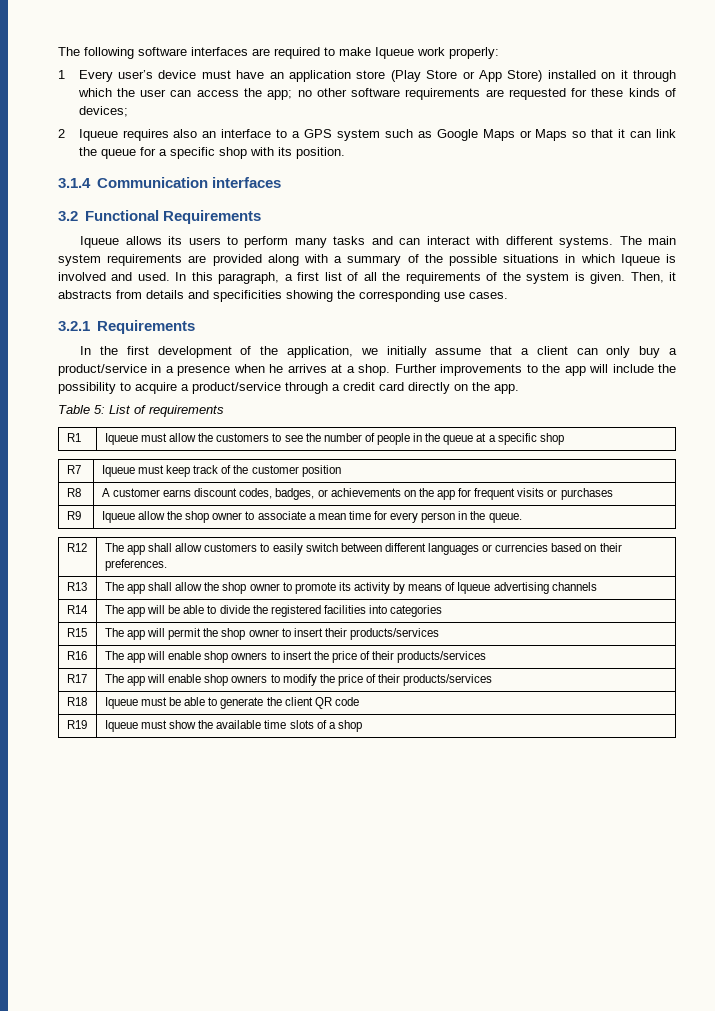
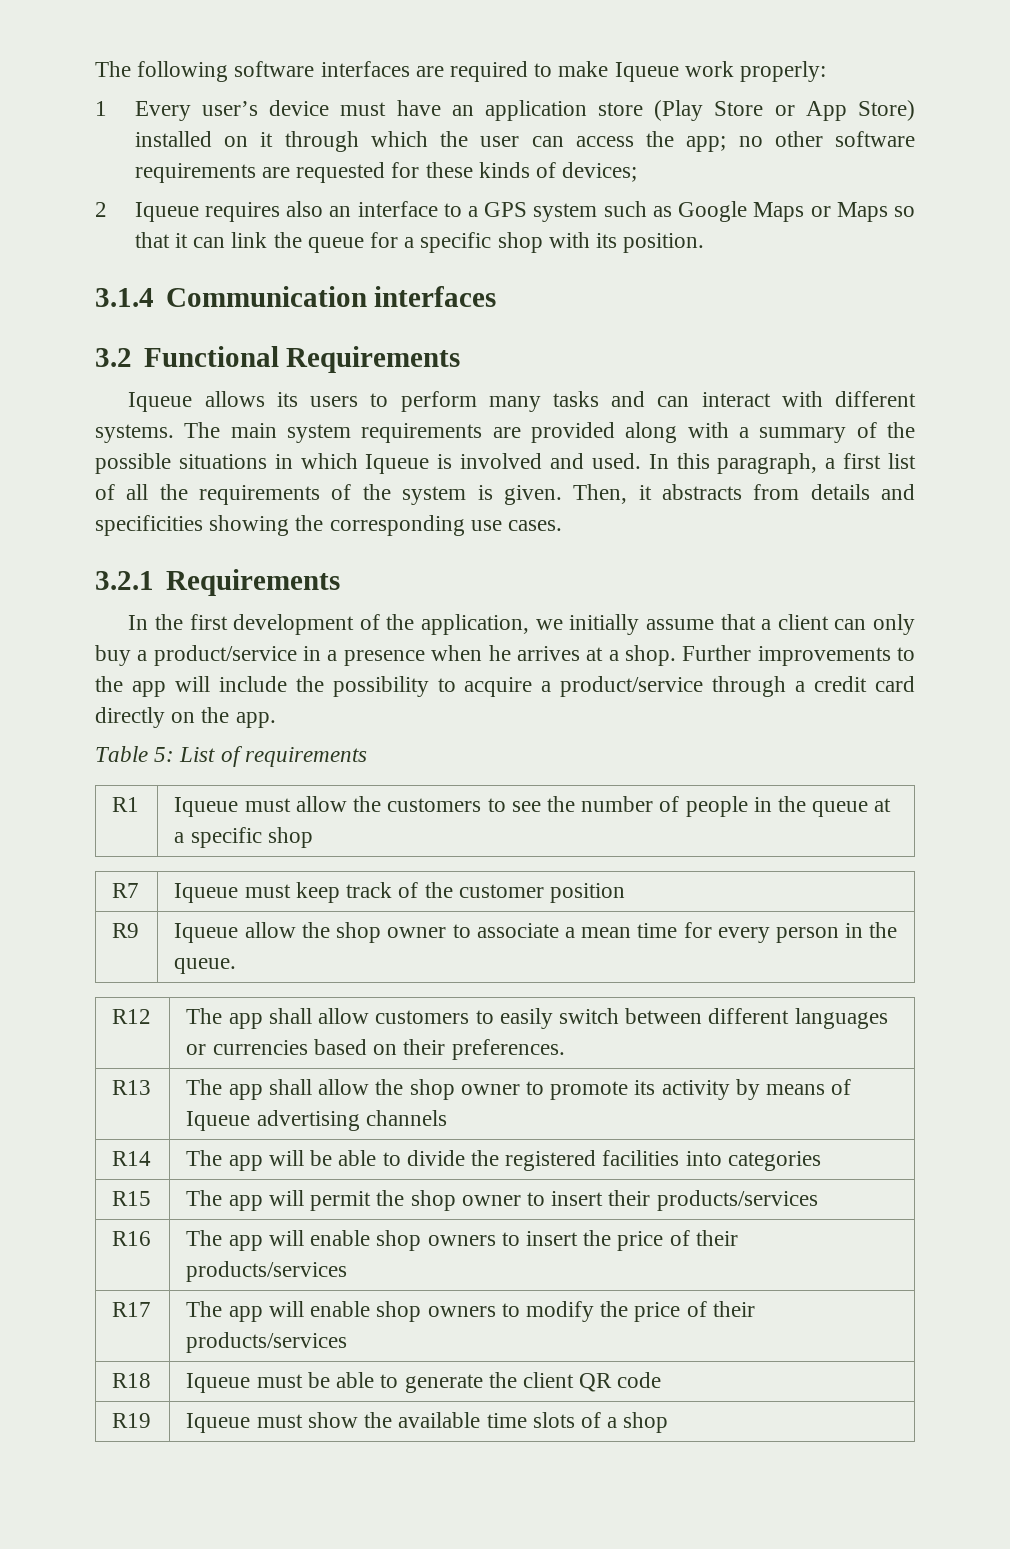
[66,488,81,497] [101,488,613,500] // R8 | A customer earns discount codes, badges, or achievements on the app for frequent visits or purchases -> (625, 893) none

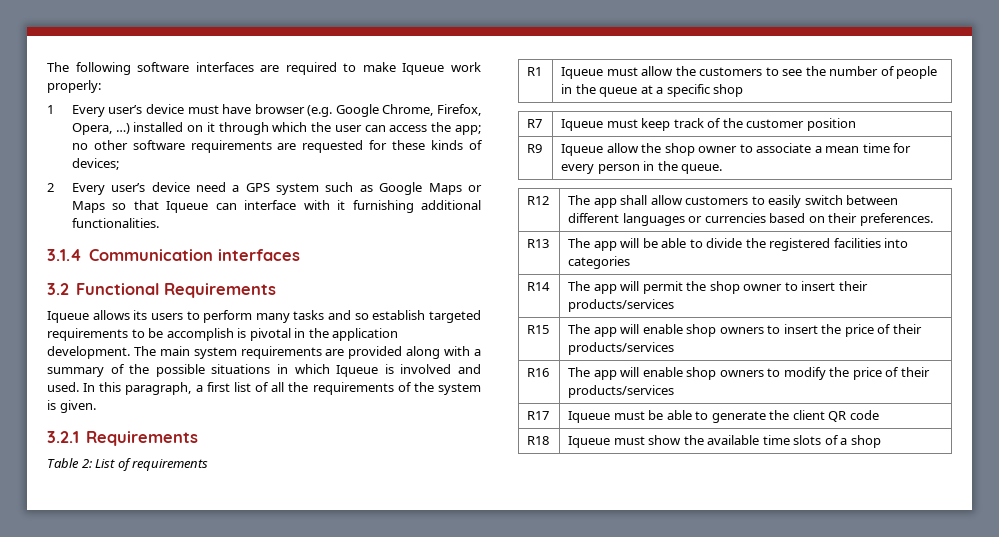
[451,100,916,121] an application store (Play Store or App Store) -> [254,104,482,117] [71,123,130,135] browser (e.g. Google Chrome, Firefox, Opera, …)
[134,201,462,222] Iqueue requires also an interface to -> [71,182,226,195] Every user’s device need
[174,232,705,253] it can link the queue for a specific shop with its position. -> [166,200,481,213] [71,218,159,228] Iqueue can interface with it furnishing additional functionalities.
[657,391,917,407] [95,424,174,443] can interact with different systems. -> [354,310,481,323] [47,328,399,341] [47,346,130,359] so establish targeted requirements to be accomplish is pivotal in the application development.
[573,484,915,504] [95,515,563,536] [95,569,340,596] [128,614,915,635] [95,645,916,666] [95,676,915,697] [95,707,276,728] Then, it abstracts from details and specificities showing the corresponding use cases. // 3.2.1 Requirements // In the first development of the application, we initially assume that a client can only buy a product/service in a presence when he arrives at a shop. Further improvements to the app will include the possibility to acquire a product/service through a credit card directly on the app. -> [47,431,198,446] // 3.2.1 Requirements
[154,747,175,762] 5: -> [81,459,92,468] 2:
[186,1079,852,1100] [186,1110,447,1131] [112,1151,152,1166] | The app shall allow the shop owner to promote its activity by means of Iqueue advertising channels // R14 -> (550, 243) none
[112,1191,152,1206] R15 -> [527,282,551,291] R14
[112,1231,152,1246] R16 -> [527,325,550,334] R15
[112,1302,152,1317] R17 -> [527,368,550,377] R16
[112,1373,152,1388] R18 -> [527,411,550,420] R17
[112,1413,152,1428] R19 -> [527,436,550,445] R18

